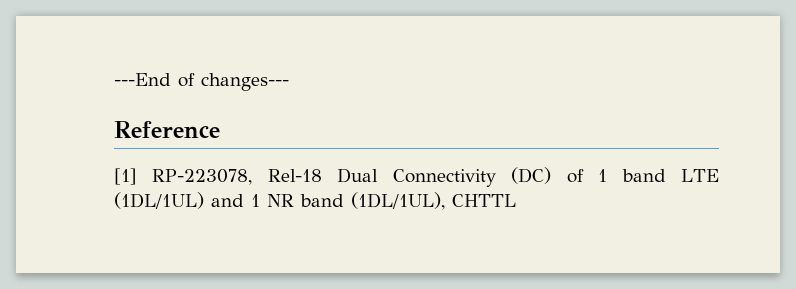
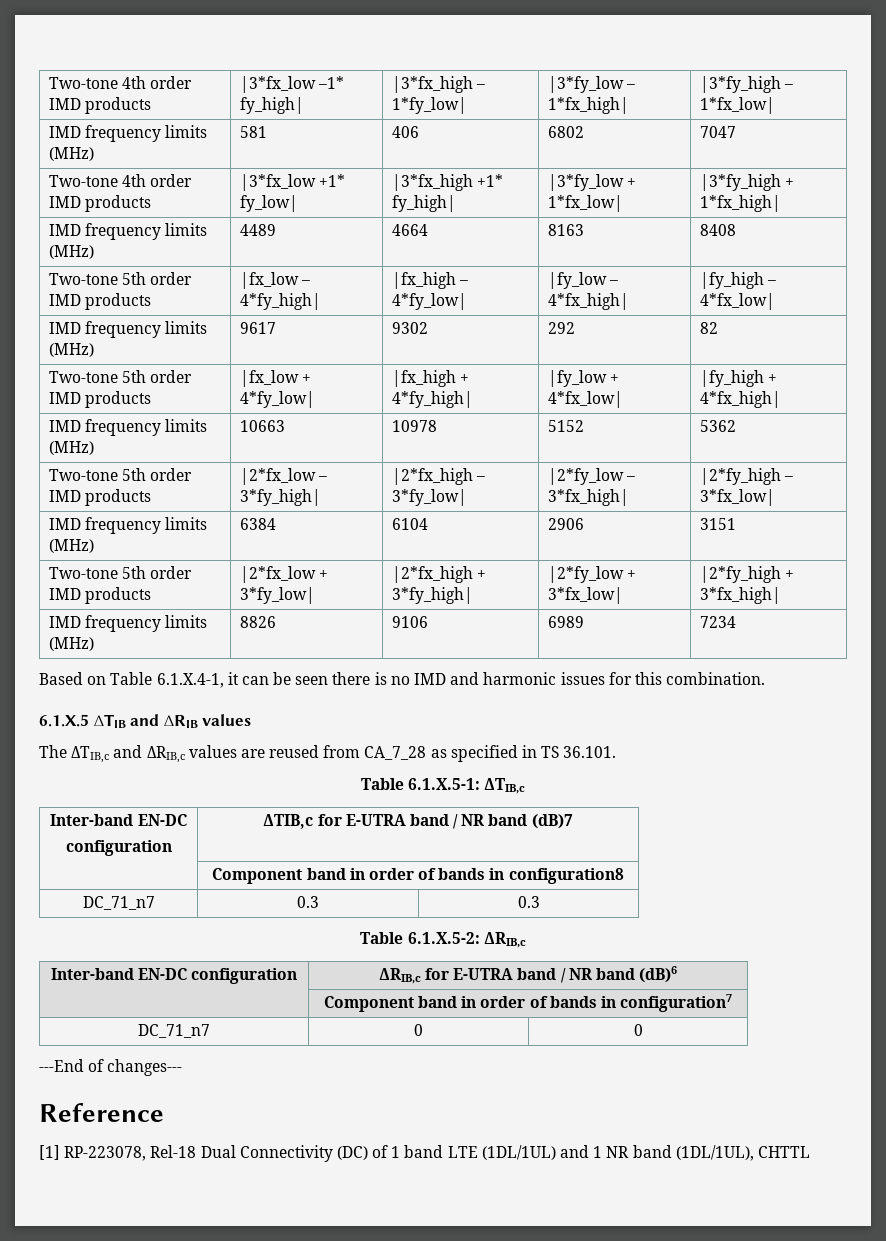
(114, 79) none -> [49,76,193,89] [49,97,152,114] [240,76,345,93] [240,97,305,114] [392,76,486,93] [392,97,468,114] [548,76,636,93] [548,97,630,114] [700,76,794,93] [700,97,776,114] [49,125,208,142] [49,147,95,161] [240,126,268,138] [392,126,420,138] [548,126,585,138] [700,126,737,138] [49,174,193,187] [49,195,152,212] [240,174,346,191] [240,195,299,212] [392,174,504,191] [392,195,457,212] [548,174,637,191] [548,195,624,212] [700,174,795,191] [700,195,782,212] [49,223,208,240] [49,245,95,259] [240,224,277,236] [392,224,429,236] [548,224,585,236] [700,224,737,236] [49,272,193,285] [49,293,152,310] [240,272,311,289] [240,293,322,310] [392,272,469,289] [392,293,468,310] [548,272,619,289] [548,293,630,310] [700,272,777,289] [700,293,776,310] [49,321,208,338] [49,343,95,357] [240,322,277,334] [392,322,429,334] [548,322,576,334] [700,322,719,334] [49,370,193,383] [49,391,152,408] [240,370,312,387] [240,391,316,408] [392,370,470,387] [392,391,474,408] [548,370,620,387] [548,391,624,408] [700,370,778,387] [700,391,782,408] [49,419,208,436] [49,441,95,455] [240,420,286,432] [392,420,438,432] [548,420,585,432] [700,420,737,432] [49,468,193,481] [49,489,152,506] [240,468,328,485] [240,489,322,506] [392,468,486,485] [392,489,468,506] [548,468,636,485] [548,489,630,506] [700,468,794,485] [700,489,776,506] [49,517,208,534] [49,539,95,553] [240,518,277,530] [392,518,429,530] [548,518,585,530] [700,518,737,530] [49,566,193,579] [49,587,152,604] [240,566,329,583] [240,587,316,604] [392,566,487,583] [392,587,474,604] [548,566,637,583] [548,587,624,604] [700,566,795,583] [700,587,782,604] [49,615,208,632] [49,637,95,651] [240,616,277,628] [392,616,429,628] [548,616,585,628] [700,616,737,628] [39,672,766,688] [39,714,252,728] [39,745,617,763] [360,778,526,794] [50,814,187,826] [65,840,172,856] [263,814,573,829] [212,868,624,884] [82,896,155,910] [297,896,319,908] [517,896,540,908] [360,932,526,948] [50,968,298,984] [378,966,678,984] [323,994,733,1012] [138,1024,210,1038] [414,1024,423,1036] [633,1024,643,1036] Two-tone 4th order IMD products | |3*fx_low –1* fy_high| | |3*fx_high – 1*fy_low| | |3*fy_low – 1*fx_high| | |3*fy_high – 1*fx_low| // IMD frequency limits (MHz) | 581 | 406 | 6802 | 7047 // Two-tone 4th order IMD products | |3*fx_low +1* fy_low| | |3*fx_high +1* fy_high| | |3*fy_low + 1*fx_low| | |3*fy_high + 1*fx_high| // IMD frequency limits (MHz) | 4489 | 4664 | 8163 | 8408 // Two-tone 5th order IMD products | |fx_low – 4*fy_high| | |fx_high – 4*fy_low| | |fy_low – 4*fx_high| | |fy_high – 4*fx_low| // IMD frequency limits (MHz) | 9617 | 9302 | 292 | 82 // Two-tone 5th order IMD products | |fx_low + 4*fy_low| | |fx_high + 4*fy_high| | |fy_low + 4*fx_low| | |fy_high + 4*fx_high| // IMD frequency limits (MHz) | 10663 | 10978 | 5152 | 5362 // Two-tone 5th order IMD products | |2*fx_low – 3*fy_high| | |2*fx_high – 3*fy_low| | |2*fy_low – 3*fx_high| | |2*fy_high – 3*fx_low| // IMD frequency limits (MHz) | 6384 | 6104 | 2906 | 3151 // Two-tone 5th order IMD products | |2*fx_low + 3*fy_low| | |2*fx_high + 3*fy_high| | |2*fy_low + 3*fx_low| | |2*fy_high + 3*fx_high| // IMD frequency limits (MHz) | 8826 | 9106 | 6989 | 7234 // Based on Table 6.1.X.4-1, it can be seen there is no IMD and harmonic issues for this combination. // 6.1.X.5 ∆TIB and ∆RIB values // The ΔTIB,c and ΔRIB,c values are reused from CA_7_28 as specified in TS 36.101. // Table 6.1.X.5-1: ΔTIB,c // Inter-band EN-DC // configuration | ΔTIB,c for E-UTRA band / NR band (dB)7 // | Component band in order of bands in configuration8 // DC_71_n7 | 0.3 | 0.3 // Table 6.1.X.5-2: ΔRIB,c // Inter-band EN-DC configuration | ΔRIB,c for E-UTRA band / NR band (dB)6 // | Component band in order of bands in configuration7 // DC_71_n7 | 0 | 0 //

